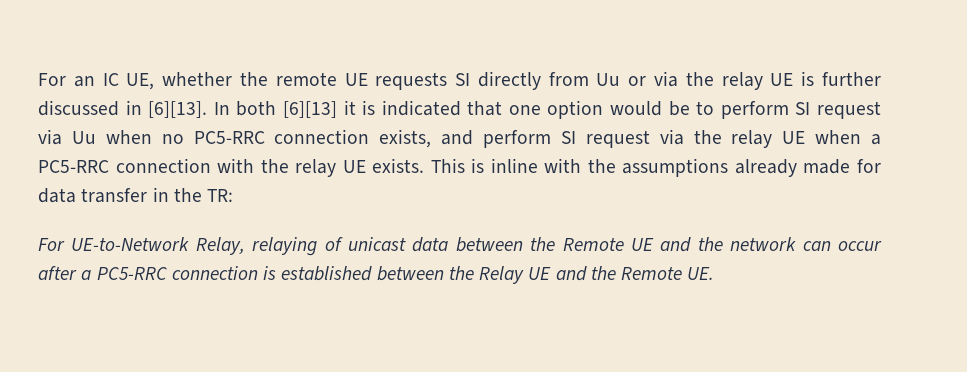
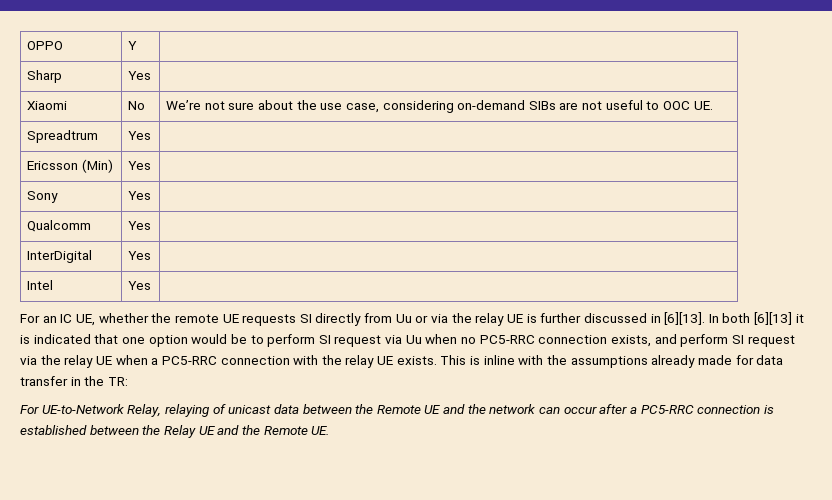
(38, 79) none -> [27,41,64,50] [128,41,138,50] [27,70,63,83] [128,71,152,80] [27,101,68,110] [128,101,146,110] [166,100,713,113] [27,130,99,143] [128,131,152,140] [27,159,113,173] [128,161,152,170] [27,191,59,203] [128,191,152,200] [27,220,92,232] [128,221,152,230] [27,250,93,263] [128,251,152,260] [27,280,54,290] [128,281,152,290] OPPO | Y | // Sharp | Yes | // Xiaomi | No | We’re not sure about the use case, considering on-demand SIBs are not useful to OOC UE. // Spreadtrum | Yes | // Ericsson (Min) | Yes | // Sony | Yes | // Qualcomm | Yes | // InterDigital | Yes | // Intel | Yes | //

